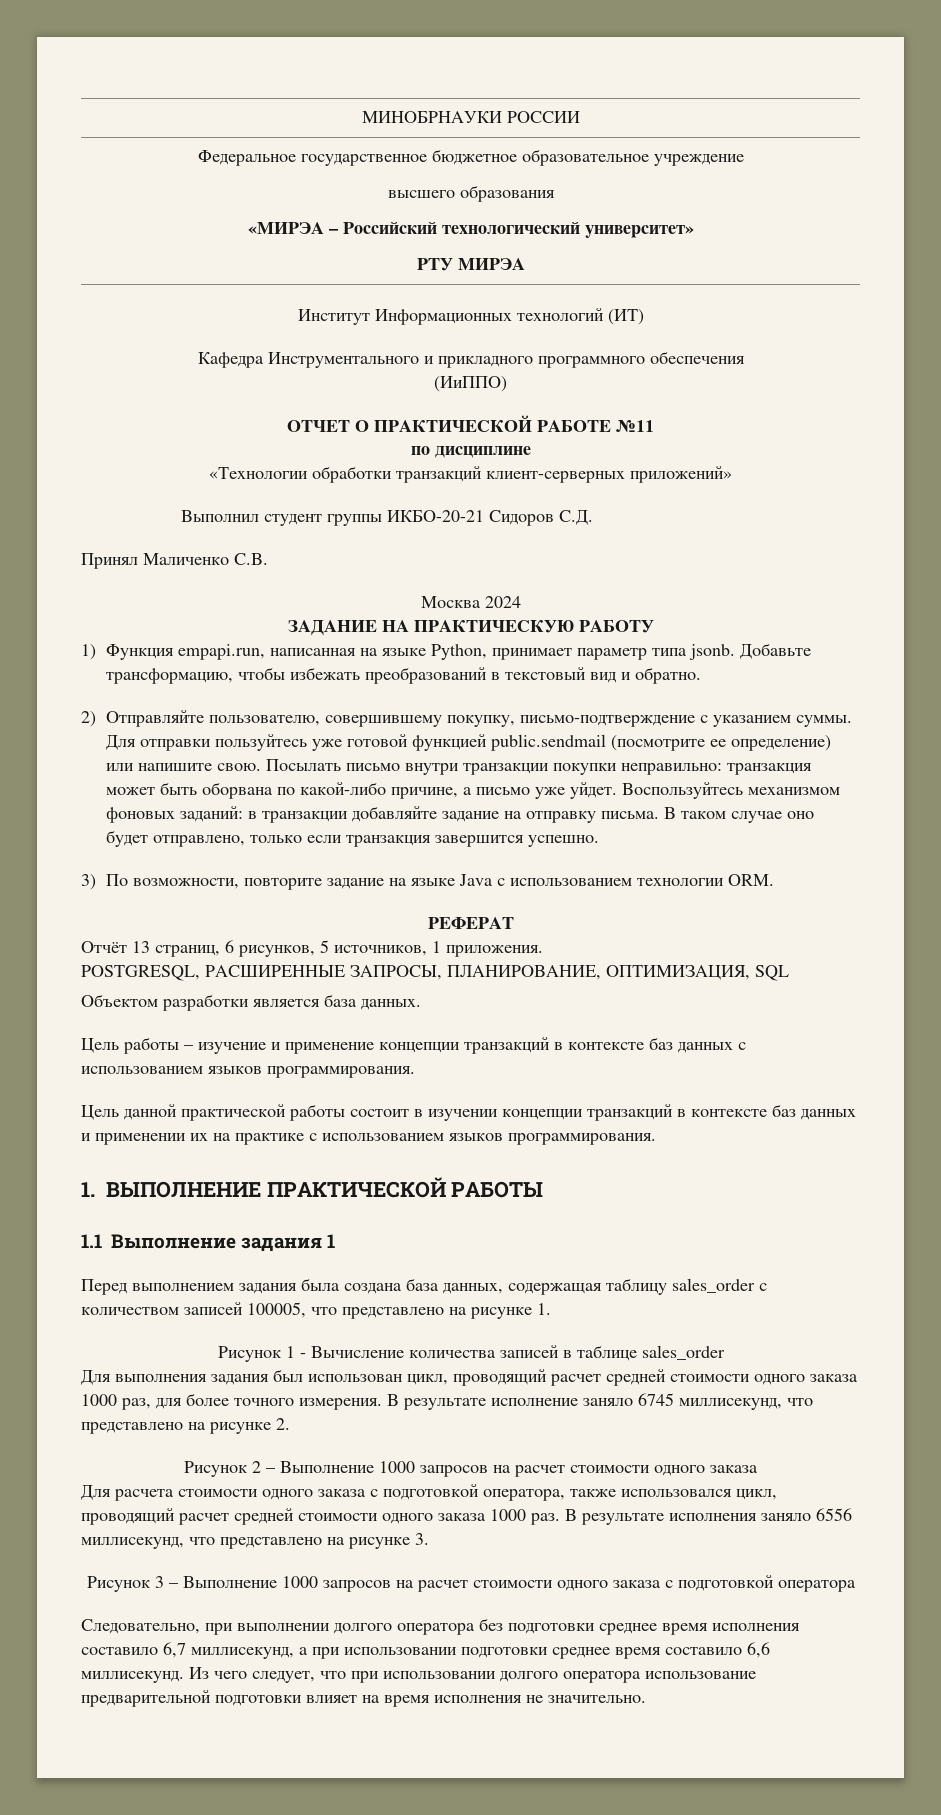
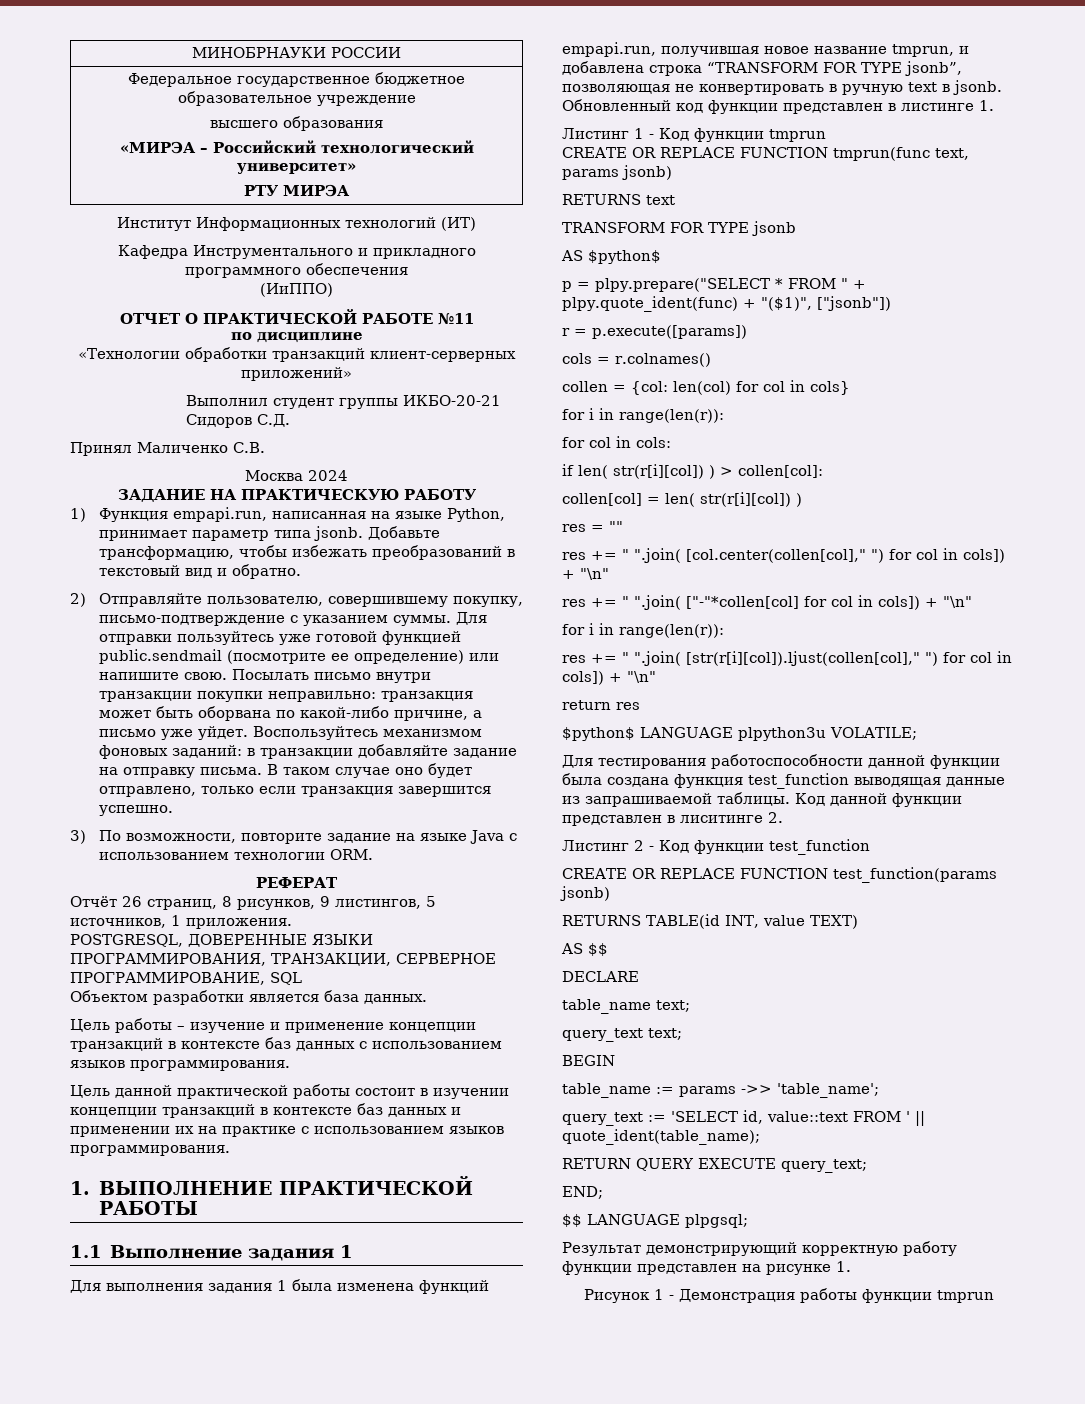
[132,940,315,957] 13 страниц, 6 рисунков, -> [122,896,421,910] 26 страниц, 8 рисунков, 9 листингов,
[205,965,750,980] РАСШИРЕННЫЕ ЗАПРОСЫ, ПЛАНИРОВАНИЕ, ОПТИМИЗАЦИЯ, -> [188,934,373,947] [70,953,496,966] [70,972,265,985] ДОВЕРЕННЫЕ ЯЗЫКИ ПРОГРАММИРОВАНИЯ, ТРАНЗАКЦИИ, СЕРВЕРНОЕ ПРОГРАММИРОВАНИЕ,
[81,1278,767,1295] [81,1302,444,1319] Перед выполнением задания была создана база данных, содержащая таблицу sales_order с количеством записей 100005, что представлено -> [70,1279,489,1294] [562,42,969,57] [562,61,962,76] [562,80,1002,95] [562,99,994,114] [562,128,826,142] [562,147,969,161] [562,165,672,180] [562,194,675,205] [562,221,796,236] [561,250,661,264] [562,278,866,292] [562,296,891,312] [562,325,747,339] [562,353,711,367] [562,380,850,395] [562,408,724,423] [562,436,671,448] [562,464,823,479] [562,492,802,507] [562,521,623,532] [562,548,1005,563] [562,568,609,580] [562,595,972,610] [562,623,724,638] [562,651,1012,666] [562,671,656,685] [562,700,640,710] [562,727,917,741] [562,754,1000,769] [562,773,1005,789] [562,792,962,807] [562,812,783,826] [562,839,870,855] [562,867,997,883] [560,886,610,901] [562,914,858,929] [561,943,608,956] [562,971,639,982] [562,999,690,1014] [562,1028,682,1042] [562,1055,615,1066] [562,1083,879,1098] [562,1110,925,1126] [562,1129,760,1145] [562,1158,867,1173] [562,1186,603,1199] [562,1214,748,1228] [562,1241,957,1256] [562,1261,737,1275] Для выполнения задания 1 была изменена функций empapi.run, получившая новое название tmprun, и добавлена строка “TRANSFORM FOR TYPE jsonb”, позволяющая не конвертировать в ручную text в jsonb. Обновленный код функции представлен в листинге 1. // Листинг 1 - Код функции tmprun // CREATE OR REPLACE FUNCTION tmprun(func text, params jsonb) // RETURNS text // TRANSFORM FOR TYPE jsonb // AS $python$ // p = plpy.prepare("SELECT * FROM " + plpy.quote_ident(func) + "($1)", ["jsonb"]) // r = p.execute([params]) // cols = r.colnames() // collen = {col: len(col) for col in cols} // for i in range(len(r)): // for col in cols: // if len( str(r[i][col]) ) > collen[col]: // collen[col] = len( str(r[i][col]) ) // res = "" // res += " ".join( [col.center(collen[col]," ") for col in cols]) + "\n" // res += " ".join( ["-"*collen[col] for col in cols]) + "\n" // for i in range(len(r)): // res += " ".join( [str(r[i][col]).ljust(collen[col]," ") for col in cols]) + "\n" // return res // $python$ LANGUAGE plpython3u VOLATILE; // Для тестирования работоспособности данной функции была создана функция test_function выводящая данные из запрашиваемой таблицы. Код данной функции представлен в лиситинге 2. // Листинг 2 - Код функции test_function // CREATE OR REPLACE FUNCTION test_function(params jsonb) // RETURNS TABLE(id INT, value TEXT) // AS $$ // DECLARE // table_name text; // query_text text; // BEGIN // table_name := params ->> 'table_name'; // query_text := 'SELECT id, value::text FROM ' || quote_ident(table_name); // RETURN QUERY EXECUTE query_text; // END; // $$ LANGUAGE plpgsql; // Результат демонстрирующий корректную работу функции представлен
[310,1345,725,1361] [81,1369,858,1386] [81,1393,813,1410] [81,1418,290,1434] [184,1461,758,1477] [81,1484,777,1501] [81,1508,852,1525] [81,1533,429,1549] [86,1575,856,1592] [81,1618,800,1635] [81,1642,770,1659] [81,1667,756,1683] [81,1690,646,1707] Вычисление количества записей в таблице sales_order // Для выполнения задания был использован цикл, проводящий расчет средней стоимости одного заказа 1000 раз, для более точного измерения. В результате исполнение заняло 6745 миллисекунд, что представлено на рисунке 2. // Рисунок 2 – Выполнение 1000 запросов на расчет стоимости одного заказа // Для расчета стоимости одного заказа с подготовкой оператора, также использовался цикл, проводящий расчет средней стоимости одного заказа 1000 раз. В результате исполнения заняло 6556 миллисекунд, что представлено на рисунке 3. // Рисунок 3 – Выполнение 1000 запросов на расчет стоимости одного заказа с подготовкой оператора // Следовательно, при выполнении долгого оператора без подготовки среднее время исполнения составило 6,7 миллисекунд, а при использовании подготовки среднее время составило 6,6 миллисекунд. Из чего следует, что при использовании долгого оператора использование предварительной подготовки влияет на время исполнения не значительно. -> [678,1288,994,1303] Демонстрация работы функции tmprun

